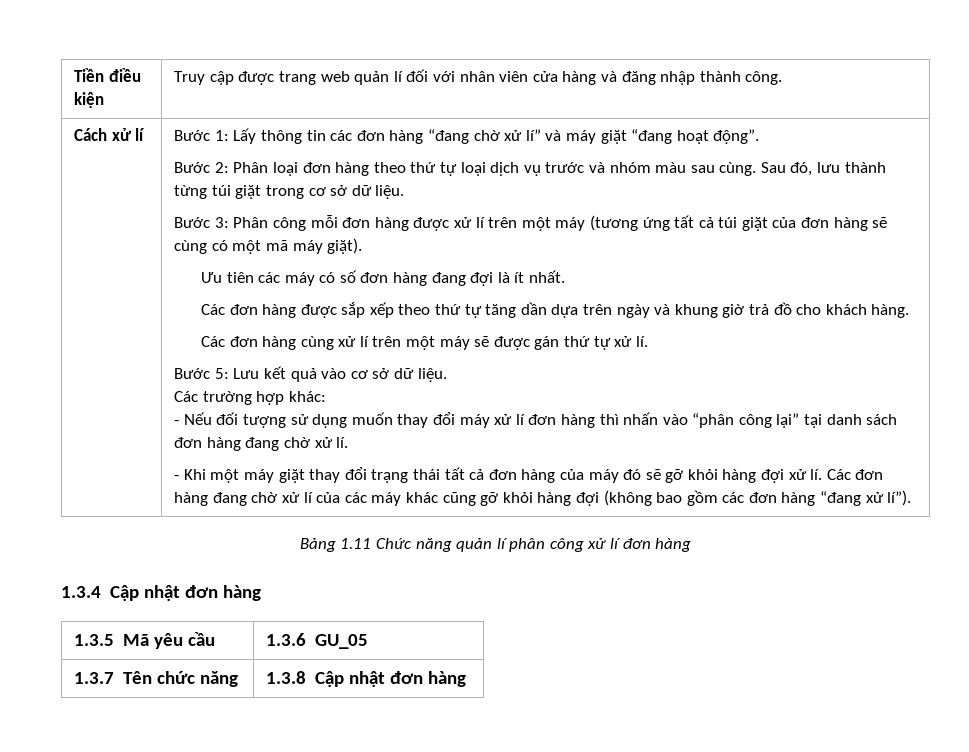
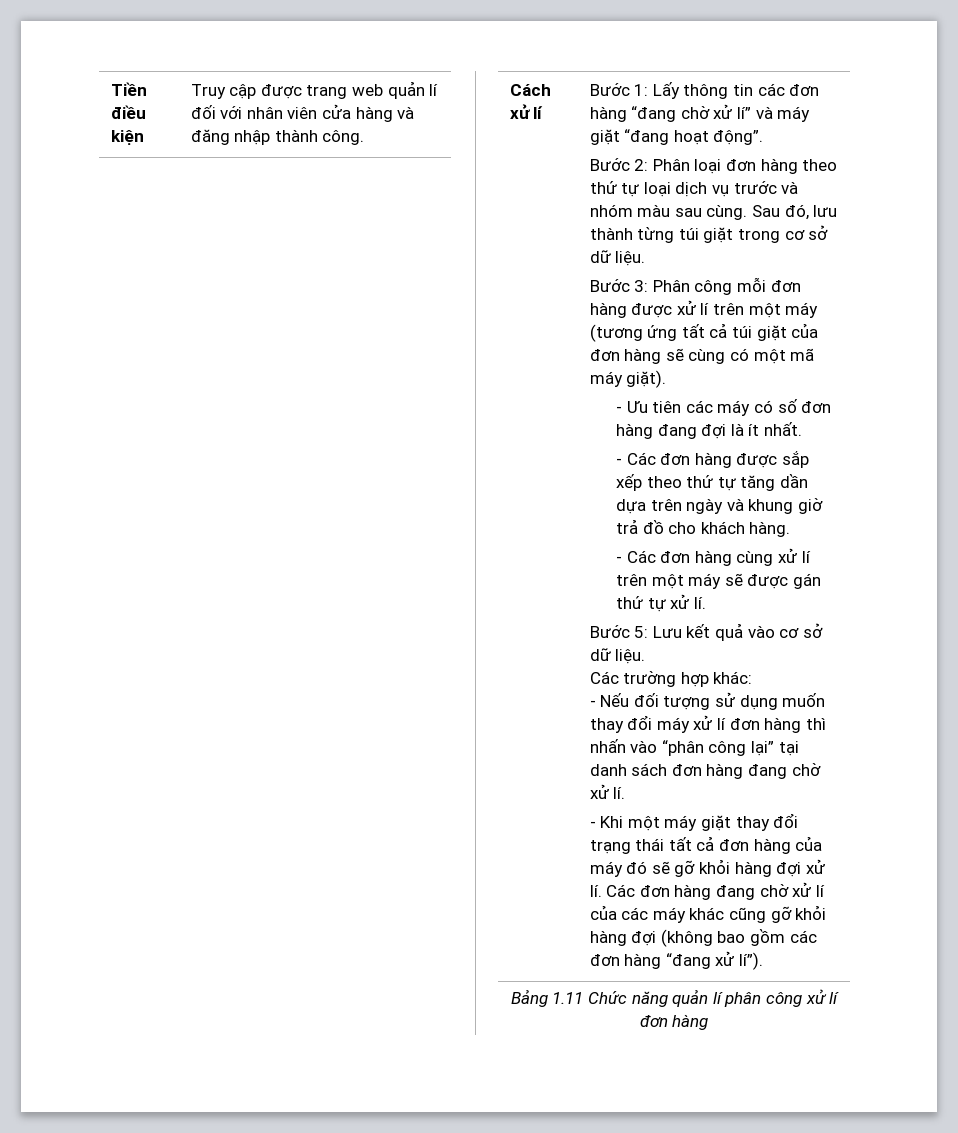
(363, 246) none -> [616,406,623,413] -
(566, 276) none -> [616,458,623,465] -
(910, 311) none -> [616,556,623,563] -
[61,585,261,601] [74,632,215,649] [266,633,368,649] [74,671,238,687] [266,671,467,687] // 1.3.4 Cập nhật đơn hàng // 1.3.5 Mã yêu cầu | 1.3.6 GU_05 // 1.3.7 Tên chức năng | 1.3.8 Cập nhật đơn hàng -> (709, 1022) none

